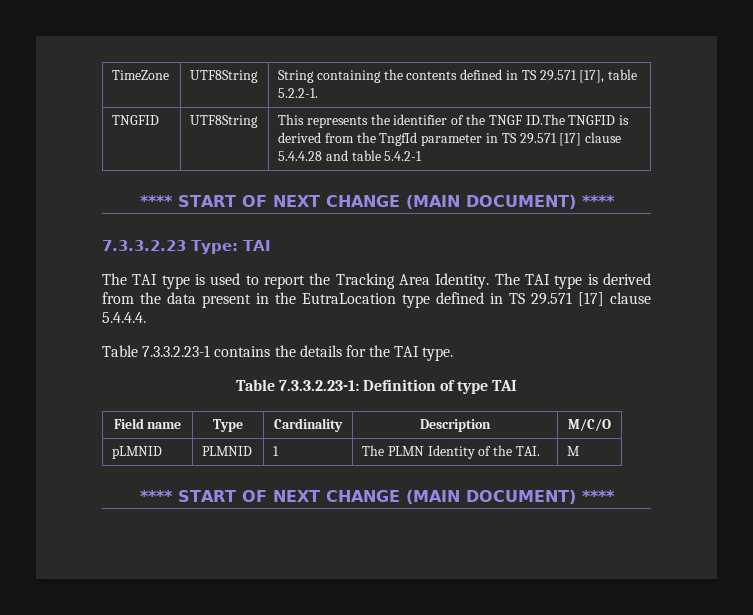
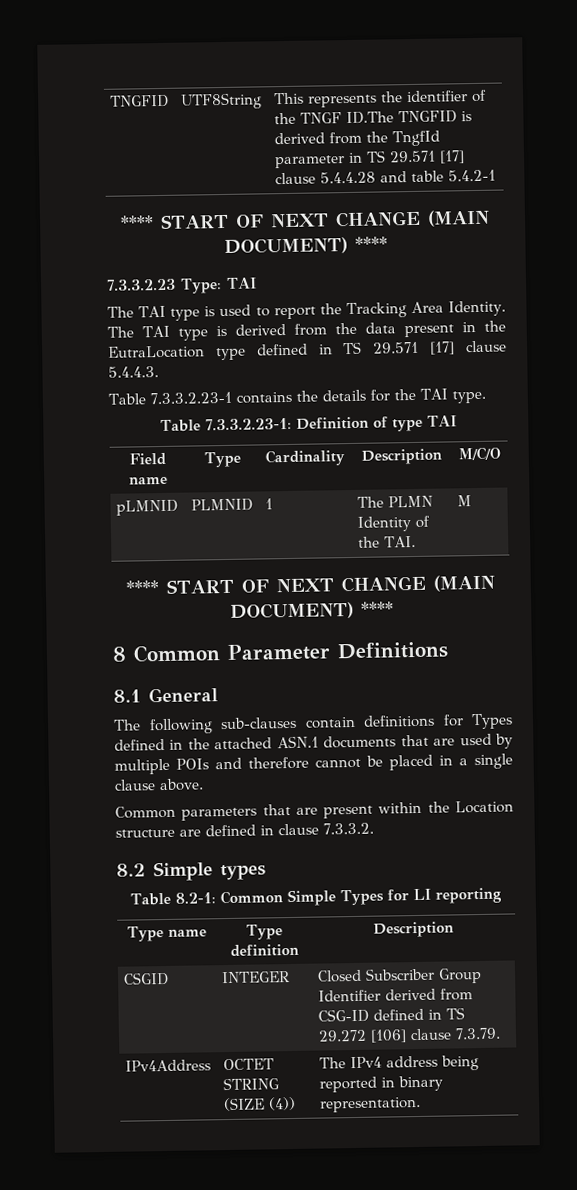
[112,70,170,80] [190,70,259,83] [278,69,638,83] [278,88,319,98] TimeZone | UTF8String | String containing the contents defined in TS 29.571 [17], table 5.2.2-1. // -> (110, 101) none
[102,312,146,323] 5.4.4.4. -> [108,366,159,378] 5.4.4.3.
(615, 496) none -> [112,641,449,663] [113,687,218,703] [113,713,514,735] [114,733,514,751] [114,753,513,775] [114,778,204,792] [115,800,514,821] [115,822,374,838] [116,861,266,882] [130,887,502,907] [127,926,207,942] [245,924,283,940] [229,943,299,957] [373,921,454,938] [123,971,170,986] [221,971,291,984] [317,967,483,984] [318,988,474,1002] [318,1007,466,1023] [318,1027,502,1043] [125,1059,212,1072] [223,1058,275,1071] [223,1077,280,1091] [223,1096,297,1112] [319,1055,480,1071] [319,1075,444,1093] [320,1096,422,1113] // 8 Common Parameter Definitions // 8.1 General // The following sub-clauses contain definitions for Types defined in the attached ASN.1 documents that are used by multiple POIs and therefore cannot be placed in a single clause above. // Common parameters that are present within the Location structure are defined in clause 7.3.3.2. // 8.2 Simple types // Table 8.2-1: Common Simple Types for LI reporting // Type name | Type definition | Description // CSGID | INTEGER | Closed Subscriber Group Identifier derived from CSG-ID defined in TS 29.272 [106] clause 7.3.79. // IPv4Address | OCTET STRING (SIZE (4)) | The IPv4 address being reported in binary representation.

